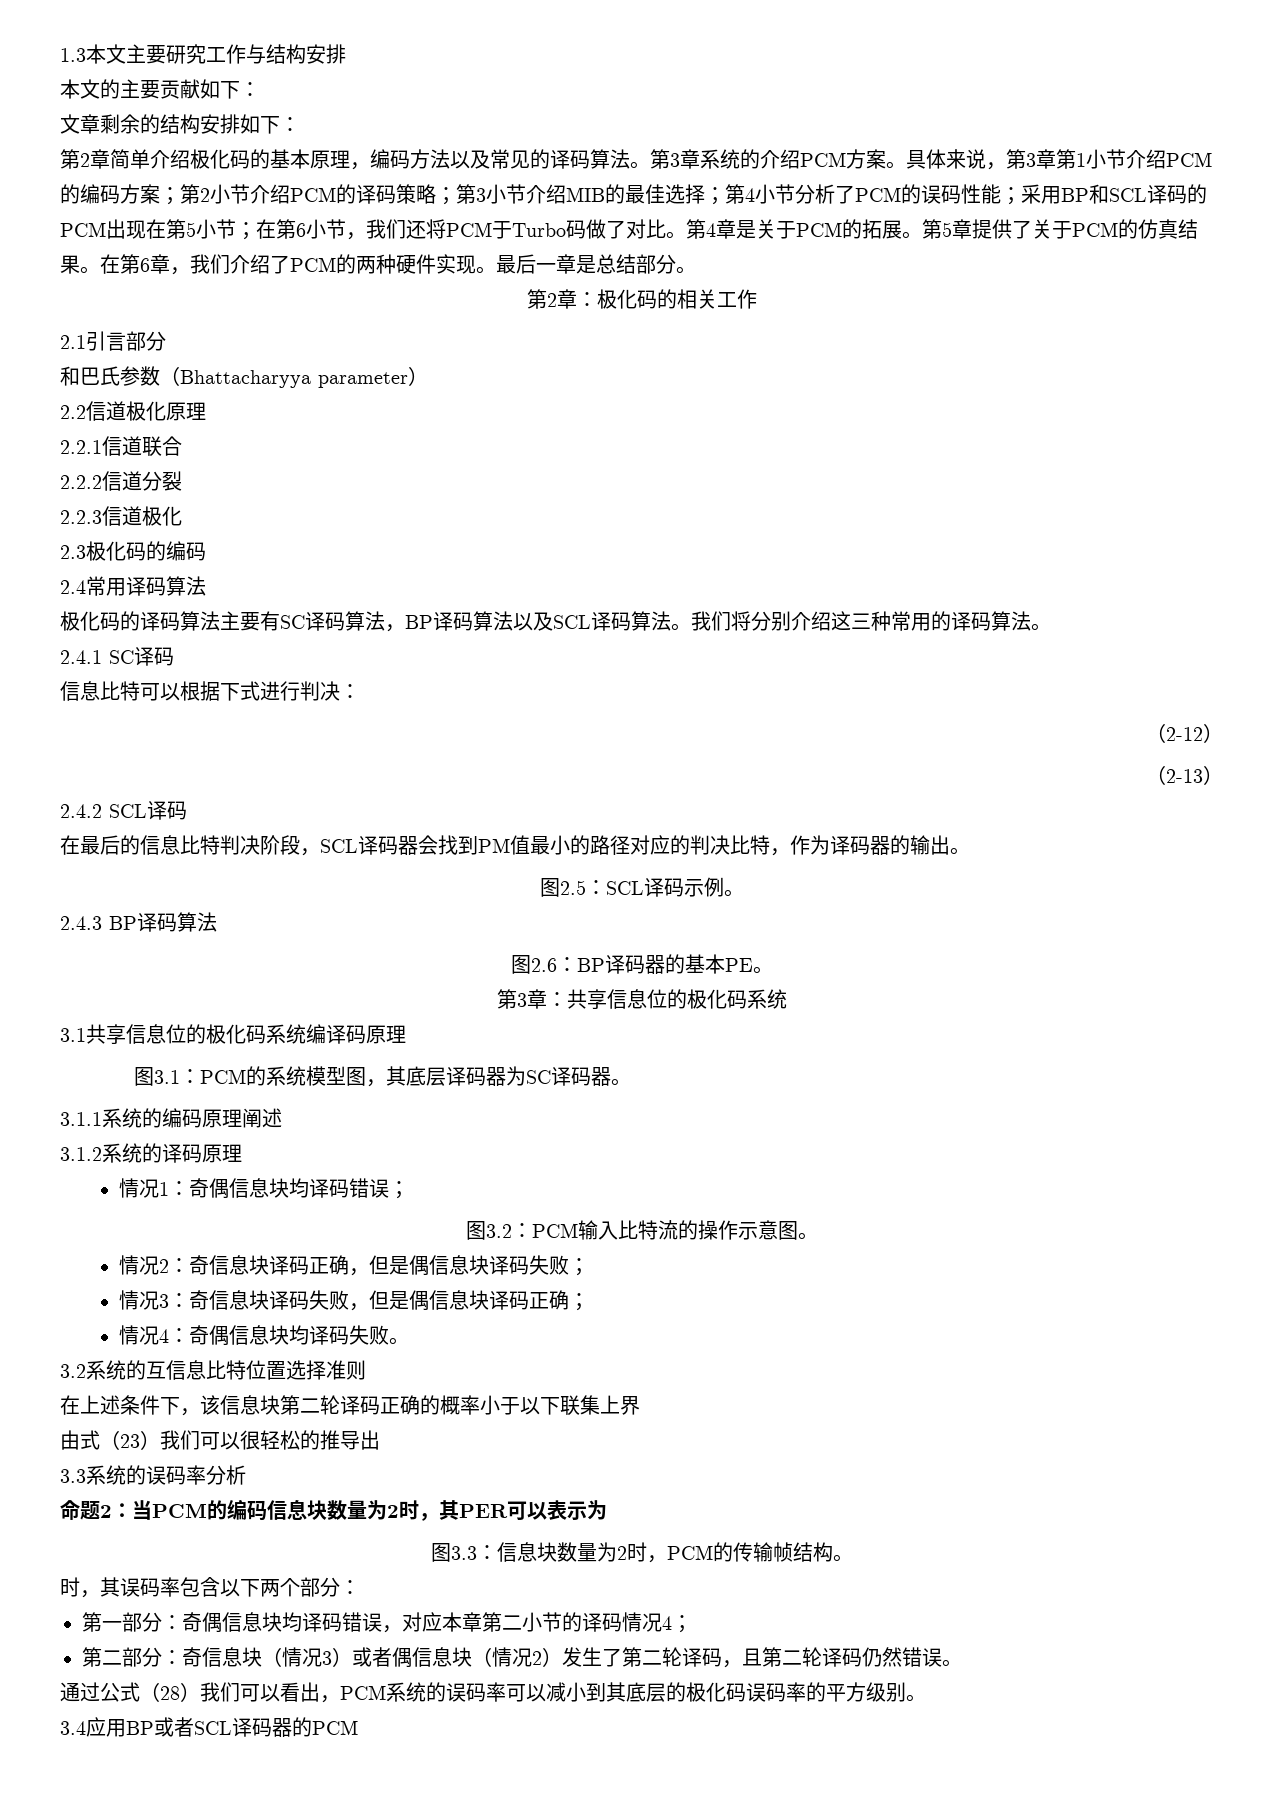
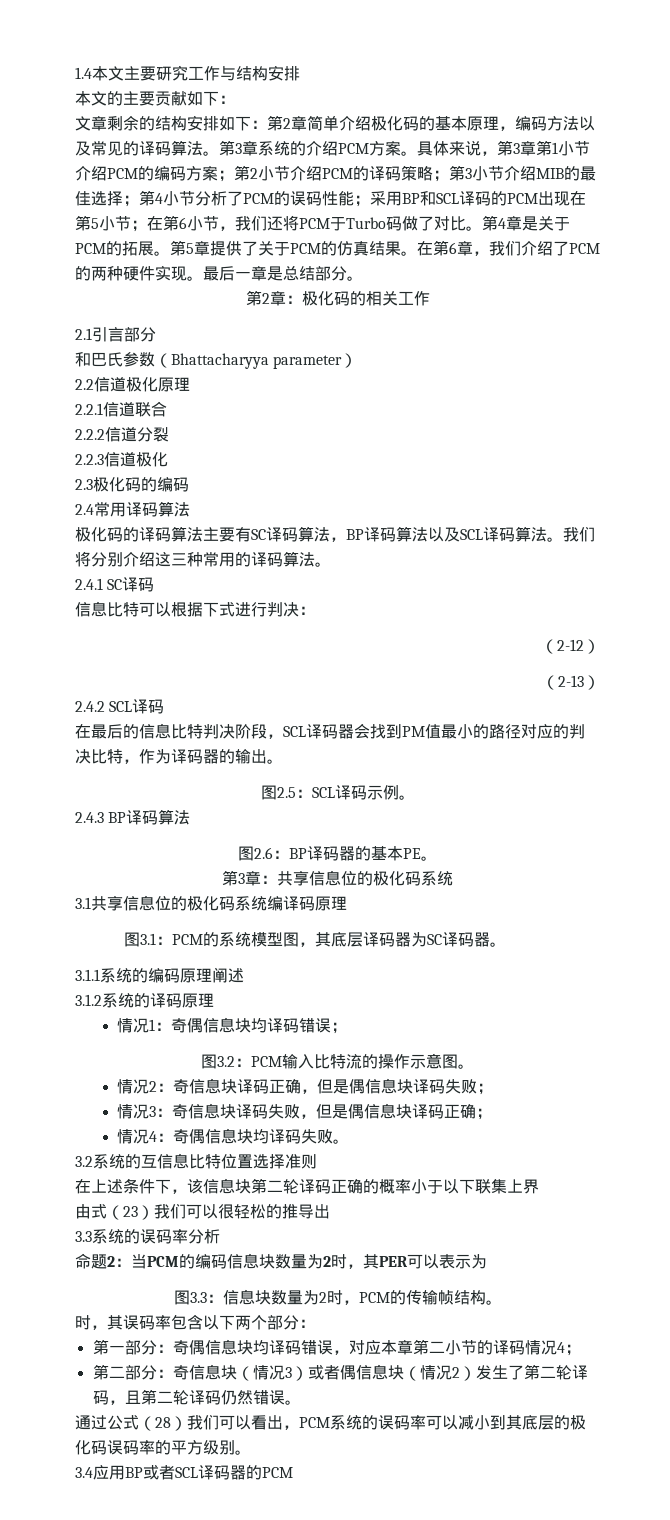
[60,48,86,62] 1.3 -> [75,67,92,79] 1.4
(300, 124) // -> (267, 124) none

